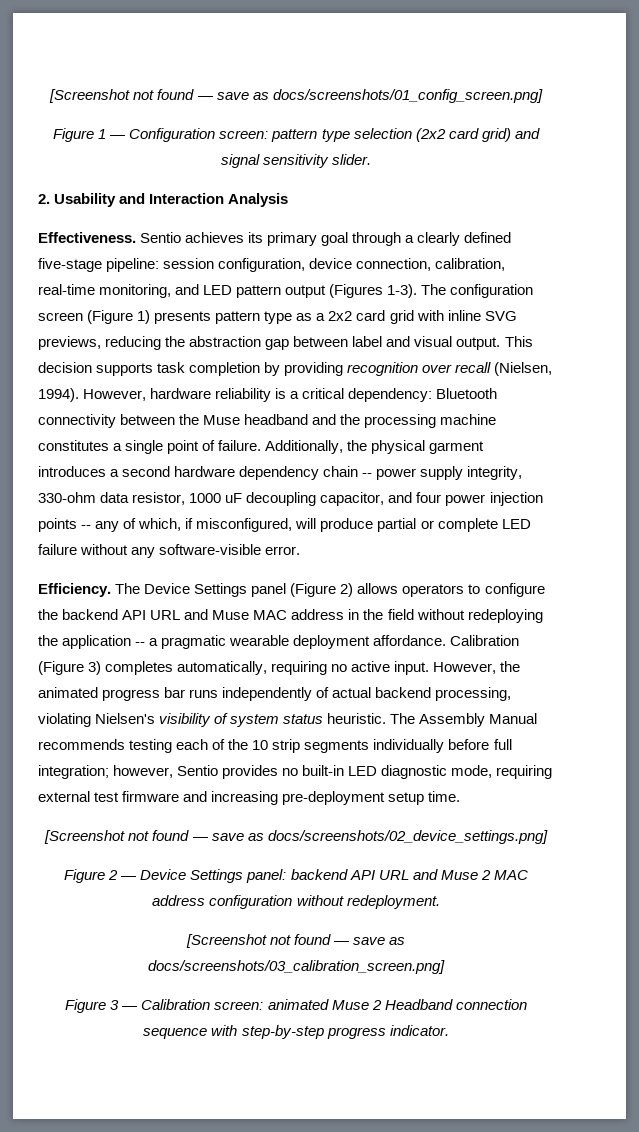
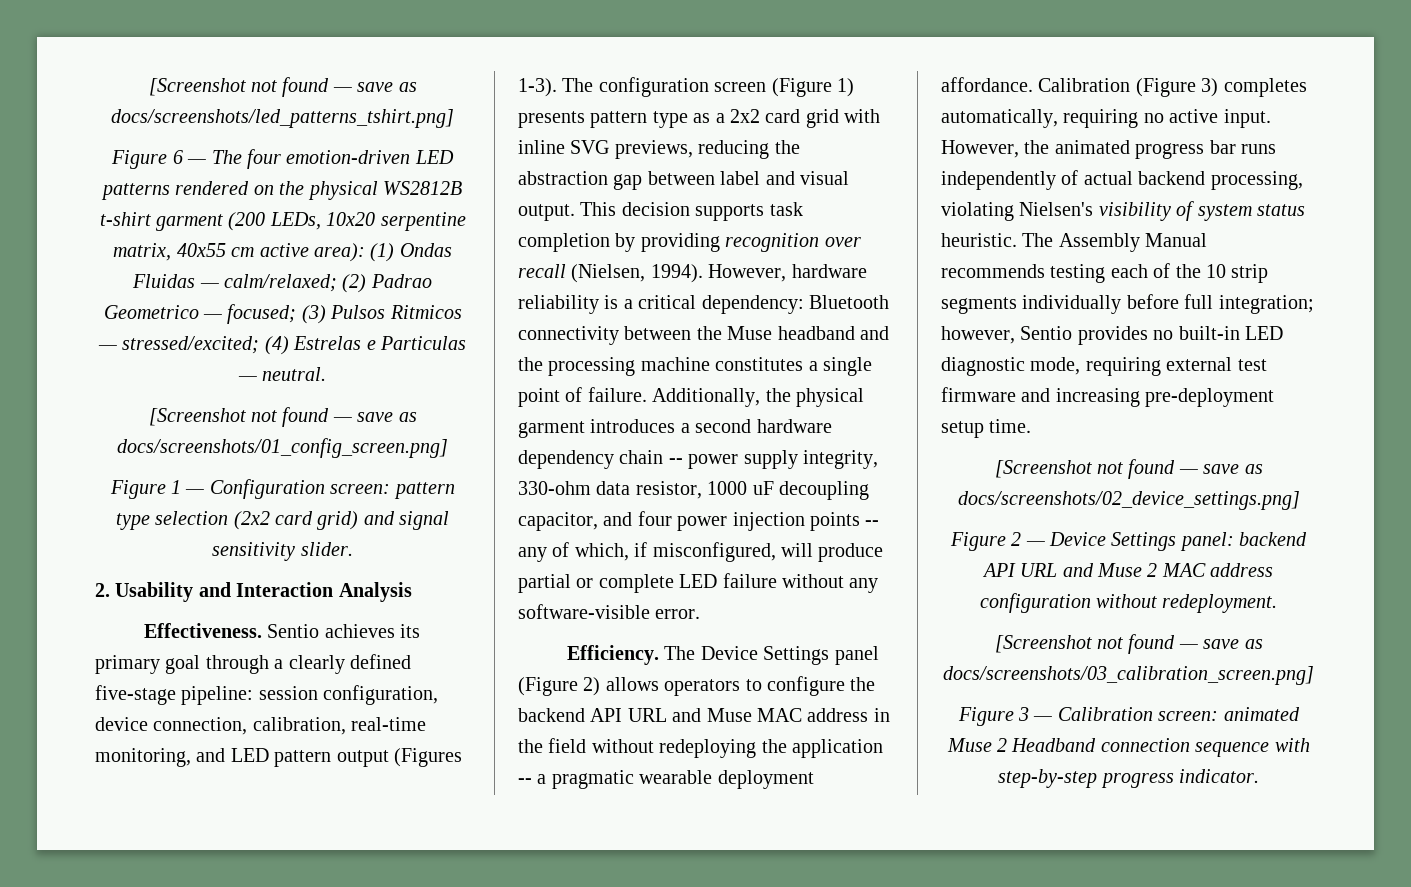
[49,89,269,103] [Screenshot not found — save as -> [148,77,417,97] [111,109,454,128] [111,149,454,169] [101,181,462,200] [99,212,466,231] [113,243,452,262] [132,274,432,293] [103,304,462,324] [98,336,466,355] [237,367,327,381] [148,407,417,427] [Screenshot not found — save as docs/screenshots/led_patterns_tshirt.png] // Figure 6 — The four emotion-driven LED patterns rendered on the physical WS2812B t-shirt garment (200 LEDs, 10x20 serpentine matrix, 40x55 cm active area): (1) Ondas Fluidas — calm/relaxed; (2) Padrao Geometrico — focused; (3) Pulsos Ritmicos — stressed/excited; (4) Estrelas e Particulas — neutral. // [Screenshot not found — save as

